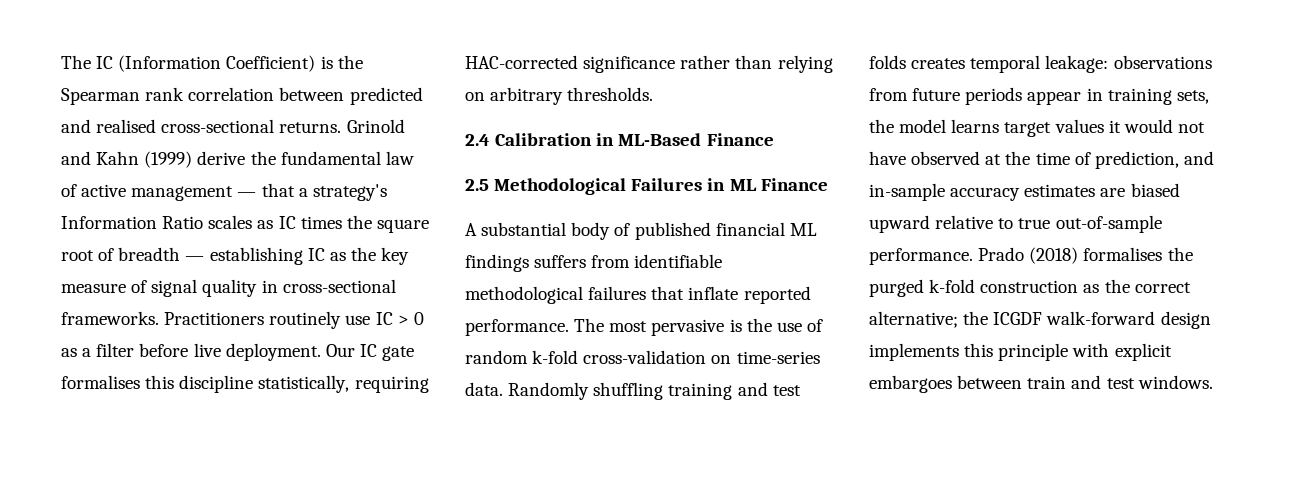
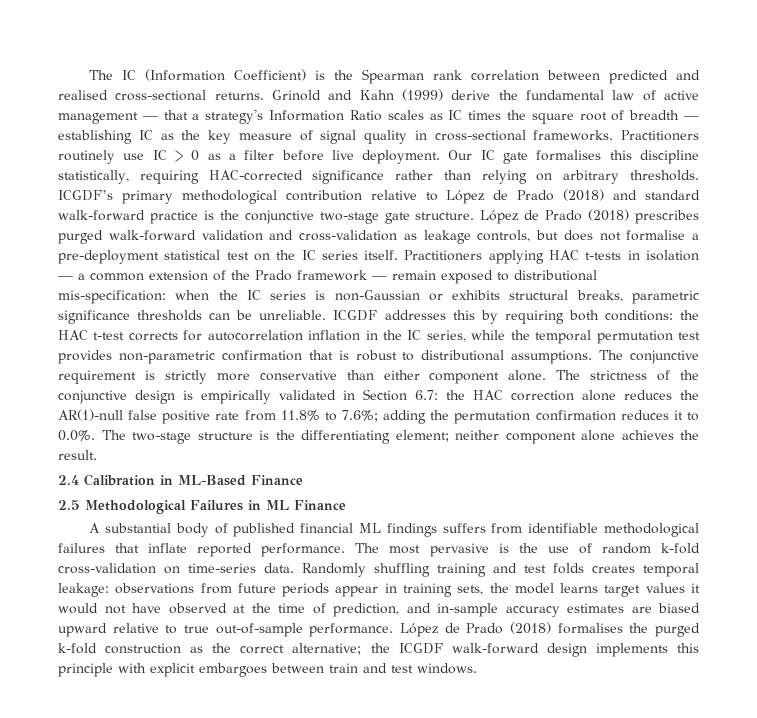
(654, 94) none -> [58,189,701,204] [58,209,699,224] [58,230,699,244] [58,250,699,264] [58,270,597,284] [58,290,699,304] [58,310,699,324] [58,330,701,344] [58,350,699,364] [58,370,699,384] [58,389,699,404] [58,409,699,424] [58,430,699,444] [58,450,97,460] ICGDF’s primary methodological contribution relative to López de Prado (2018) and standard walk-forward practice is the conjunctive two-stage gate structure. López de Prado (2018) prescribes purged walk-forward validation and cross-validation as leakage controls, but does not formalise a pre-deployment statistical test on the IC series itself. Practitioners applying HAC t-tests in isolation — a common extension of the Prado framework — remain exposed to distributional mis-specification: when the IC series is non-Gaussian or exhibits structural breaks, parametric significance thresholds can be unreliable. ICGDF addresses this by requiring both conditions: the HAC t-test corrects for autocorrelation inflation in the IC series, while the temporal permutation test provides non-parametric confirmation that is robust to distributional assumptions. The conjunctive requirement is strictly more conservative than either component alone. The strictness of the conjunctive design is empirically validated in Section 6.7: the HAC correction alone reduces the AR(1)-null false positive rate from 11.8% to 7.6%; adding the permutation confirmation reduces it to 0.0%. The two-stage structure is the differentiating element; neither component alone achieves the result.
(973, 256) none -> [400,623,460,637] López de

